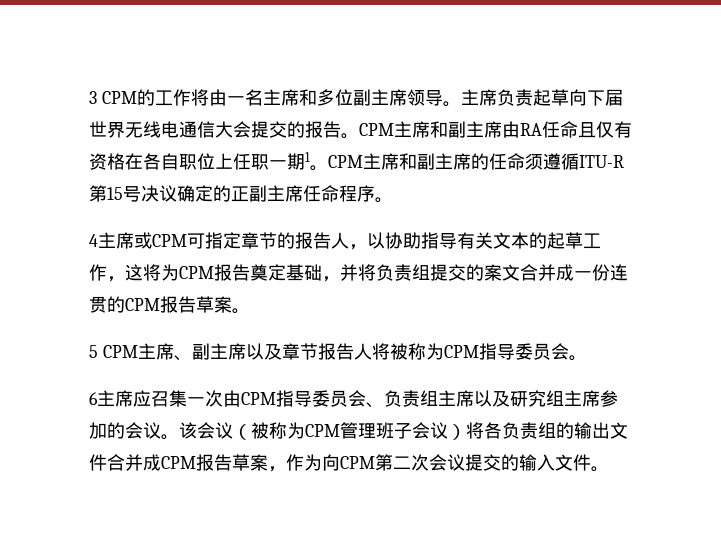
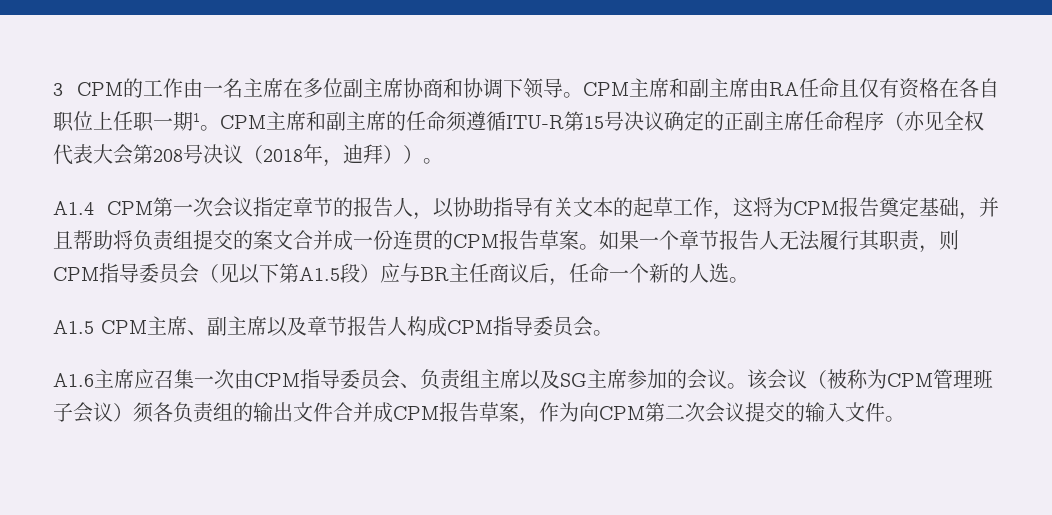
[190,89,209,106] 将 -> (183, 88) none
[298,89,317,106] 和 -> [283,78,303,98] 在
[406,89,623,107] [89,121,341,138] 领导。主席负责起草向下届世界无线电通信大会提交的报告 -> [403,78,563,99] 协商和协调下领导
[375,197,393,203] [89,232,205,249] 。 // 4主席或CPM可 -> [884,111,984,131] [53,144,443,167] [53,197,253,218] （亦见全权代表大会第208号决议（2018年，迪拜））。 // A1.4 CPM第一次会议
(358, 272) none -> [53,230,113,250] 且帮助
[89,345,98,358] // 5 -> [599,230,959,253] [53,263,749,286] [53,320,94,334] 如果一个章节报告人无法履行其职责，则CPM指导委员会（见以下第A1.5段）应与BR主任商议后，任命一个新的人选。 // A1.5
[371,343,444,360] 将被称为 -> [407,316,447,337] 构成
[89,392,98,405] 6 -> [53,373,94,387] A1.6
[510,390,564,407] 研究组 -> [560,373,587,387] SG
[466,422,484,439] 将 -> [133,402,154,423] 须

